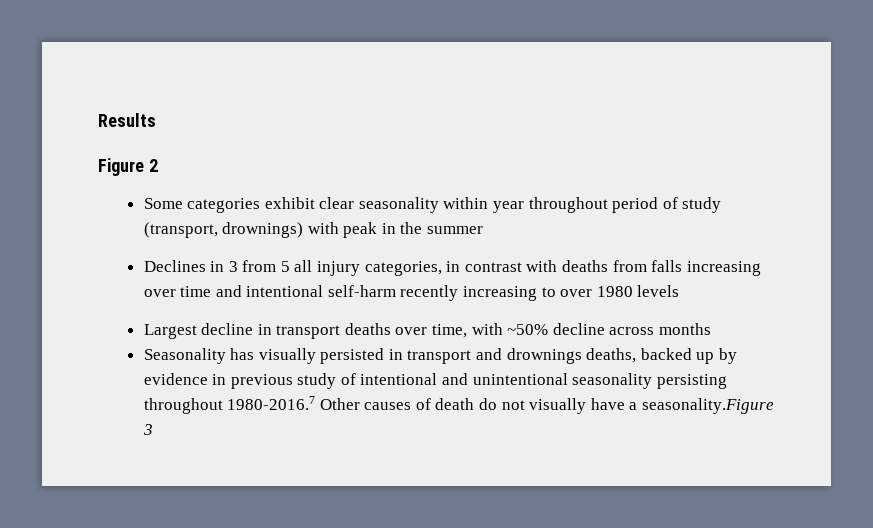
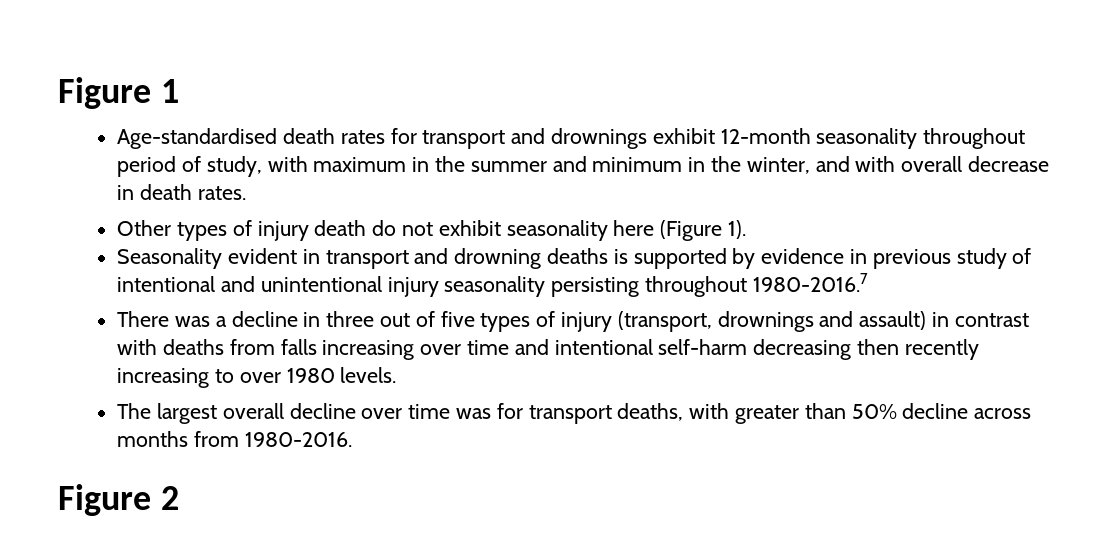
[98,113,156,127] [98,158,158,176] [143,197,722,213] [143,222,484,238] [143,260,442,276] Results // Figure 2 // Some categories exhibit clear seasonality within year throughout period of study (transport, drownings) with peak in the summer // Declines in 3 from 5 all injury categories, -> [58,77,179,109] [117,128,1026,149] [117,156,1050,177] [117,184,246,200] [117,220,747,241] [117,248,1032,269] [117,273,868,297] [117,311,927,332] Figure 1 // Age-standardised death rates for transport and drownings exhibit 12-month seasonality throughout period of study, with maximum in the summer and minimum in the winter, and with overall decrease in death rates. // Other types of injury death do not exhibit seasonality here (Figure 1). // Seasonality evident in transport and drowning deaths is supported by evidence in previous study of intentional and unintentional injury seasonality persisting throughout 1980-2016.7 // There was a decline in three out of five types of injury (transport, drownings and assault)
(396, 291) none -> [753,339,900,360] decreasing then
[637,285,680,297] [143,323,711,339] [143,348,737,364] [143,373,727,389] [143,396,774,414] [142,424,153,435] levels // Largest decline in transport deaths over time, with ~50% decline across months // Seasonality has visually persisted in transport and drownings deaths, backed up by evidence in previous study of intentional and unintentional seasonality persisting throughout 1980-2016.7 Other causes of death do not visually have a seasonality.Figure 3 -> [340,367,397,383] [117,403,1032,424] [117,431,352,447] [58,484,179,516] levels. // The largest overall decline over time was for transport deaths, with greater than 50% decline across months from 1980-2016. // Figure 2

